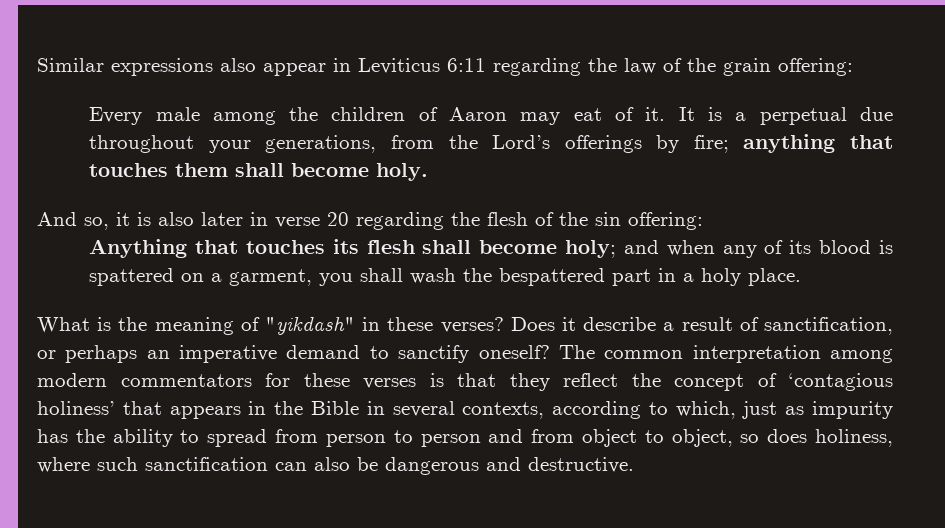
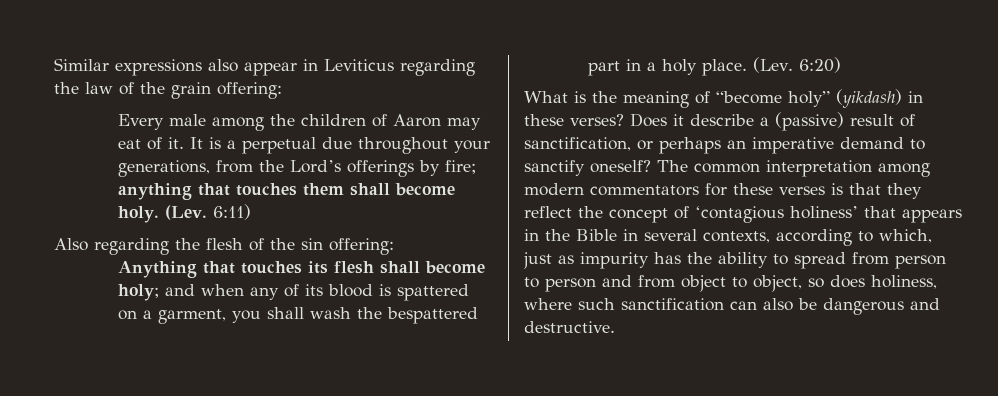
[447,58,486,72] 6:11 -> (394, 65) none
[37,212,349,230] // And so, it is also later in verse 20 -> [164,204,251,220] [54,238,88,251] (Lev. 6:11) // Also
(802, 277) none -> [752,57,841,73] (Lev. 6:20)
[265,316,355,335] "yikdash" -> [716,89,902,108] “become holy” (yikdash)
(675, 326) none -> [775,112,844,131] (passive)

